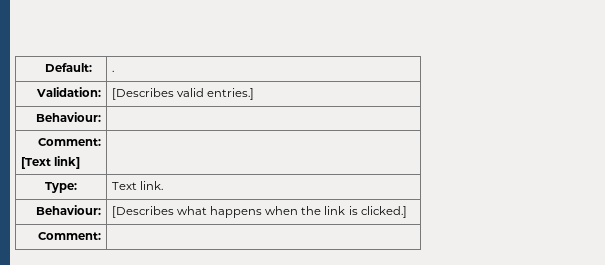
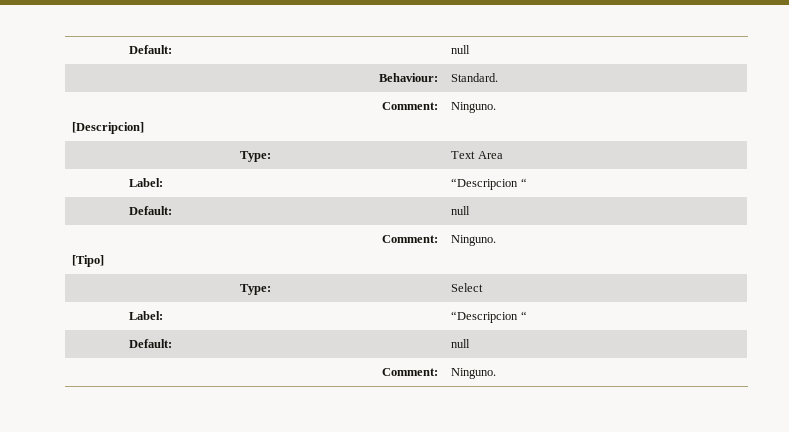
[44,63,92,72] [111,70,114,72] [36,87,102,97] [111,88,255,100] [36,112,102,122] [38,138,102,146] [20,156,81,169] Default: | . // Validation: | [Describes valid entries.] // Behaviour: | // Comment: // [Text link] | -> [129,45,173,54] [451,45,471,54] [378,73,438,82] [451,73,499,82] [381,102,438,110] [72,122,145,134] [451,102,497,113] Default: | null // Behaviour: | Standard. // Comment: // [Descripcion] | Ninguno.
[140,181,164,190] [36,205,102,215] [111,206,407,218] link. // Behaviour: | [Describes what happens when the link is clicked.] -> [477,151,503,159] [129,178,164,187] [451,178,527,190] [129,206,173,215] [451,206,471,215] [381,235,438,243] [72,255,105,267] [451,235,497,246] [239,284,271,295] [451,283,484,292] [129,311,164,320] [451,311,527,323] [129,339,173,348] [451,339,471,348] Area // Label: | “Descripcion “ // Default: | null // Comment: // [Tipo] | Ninguno. // Type: | Select // Label: | “Descripcion “ // Default: | null
(102, 236) none -> [451,368,497,379] Ninguno.

